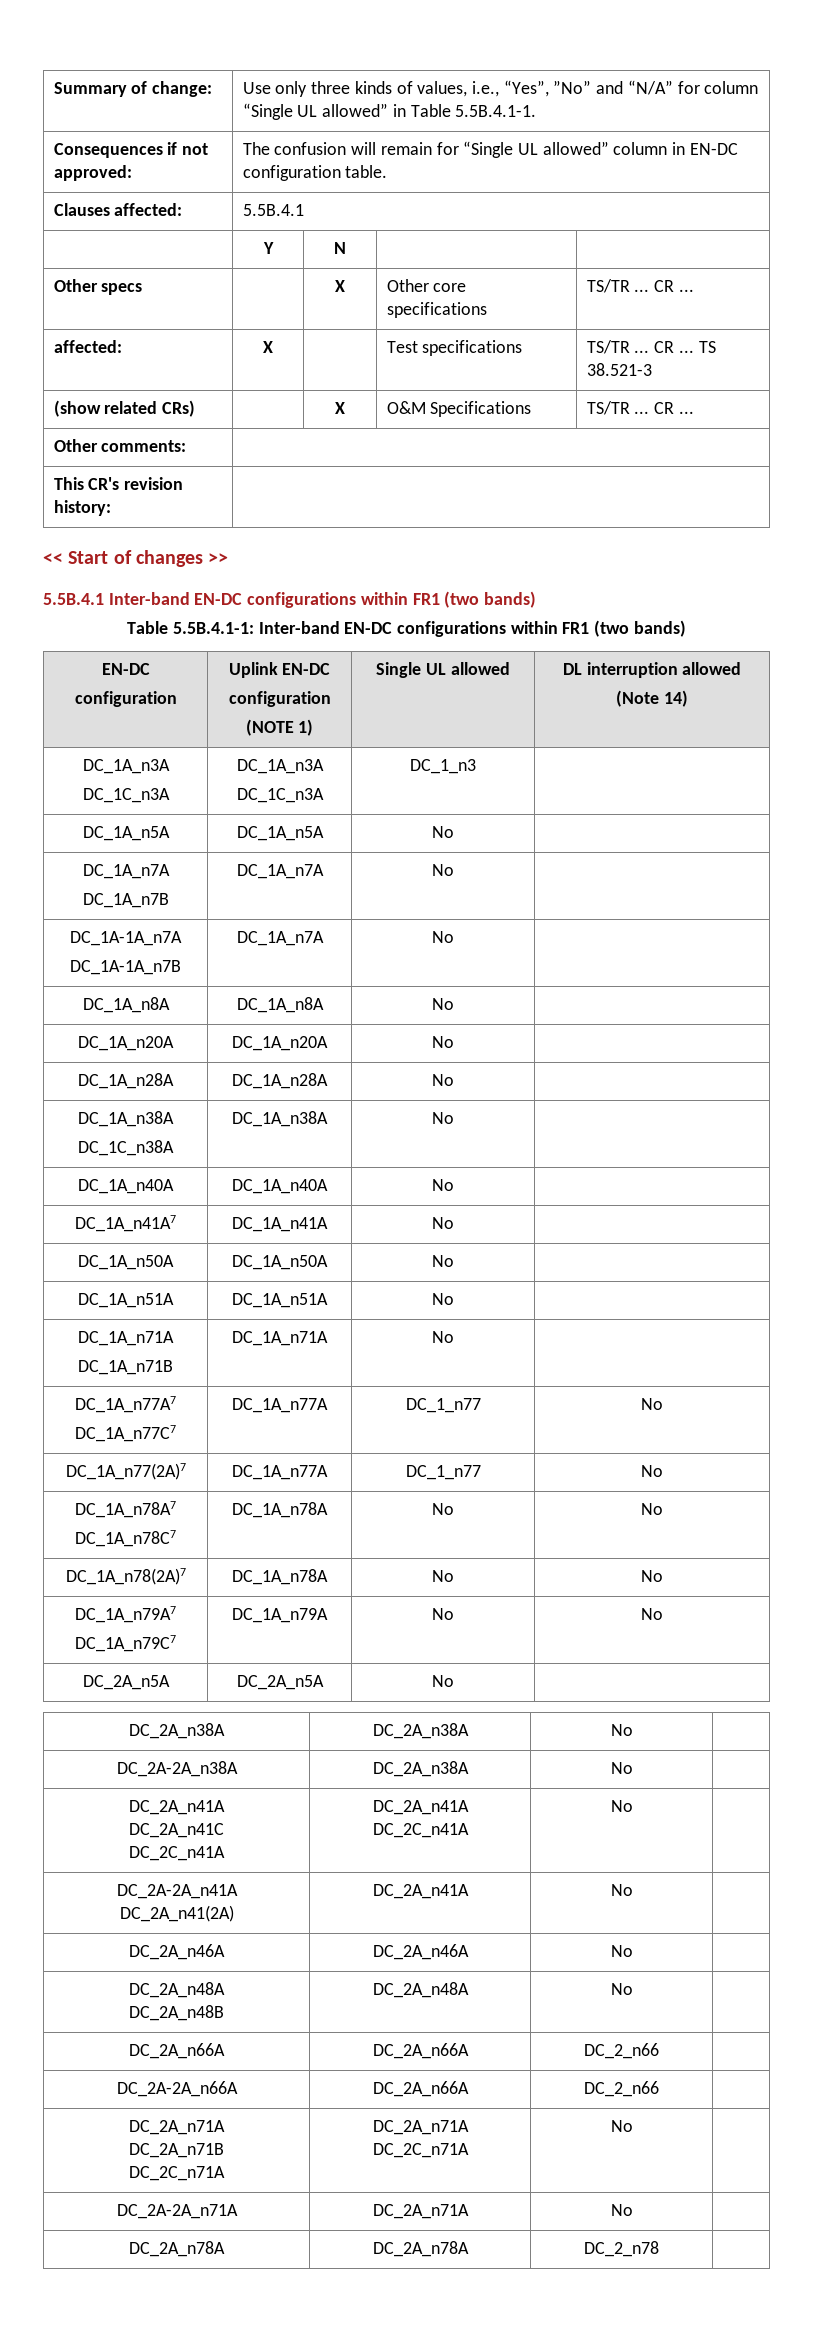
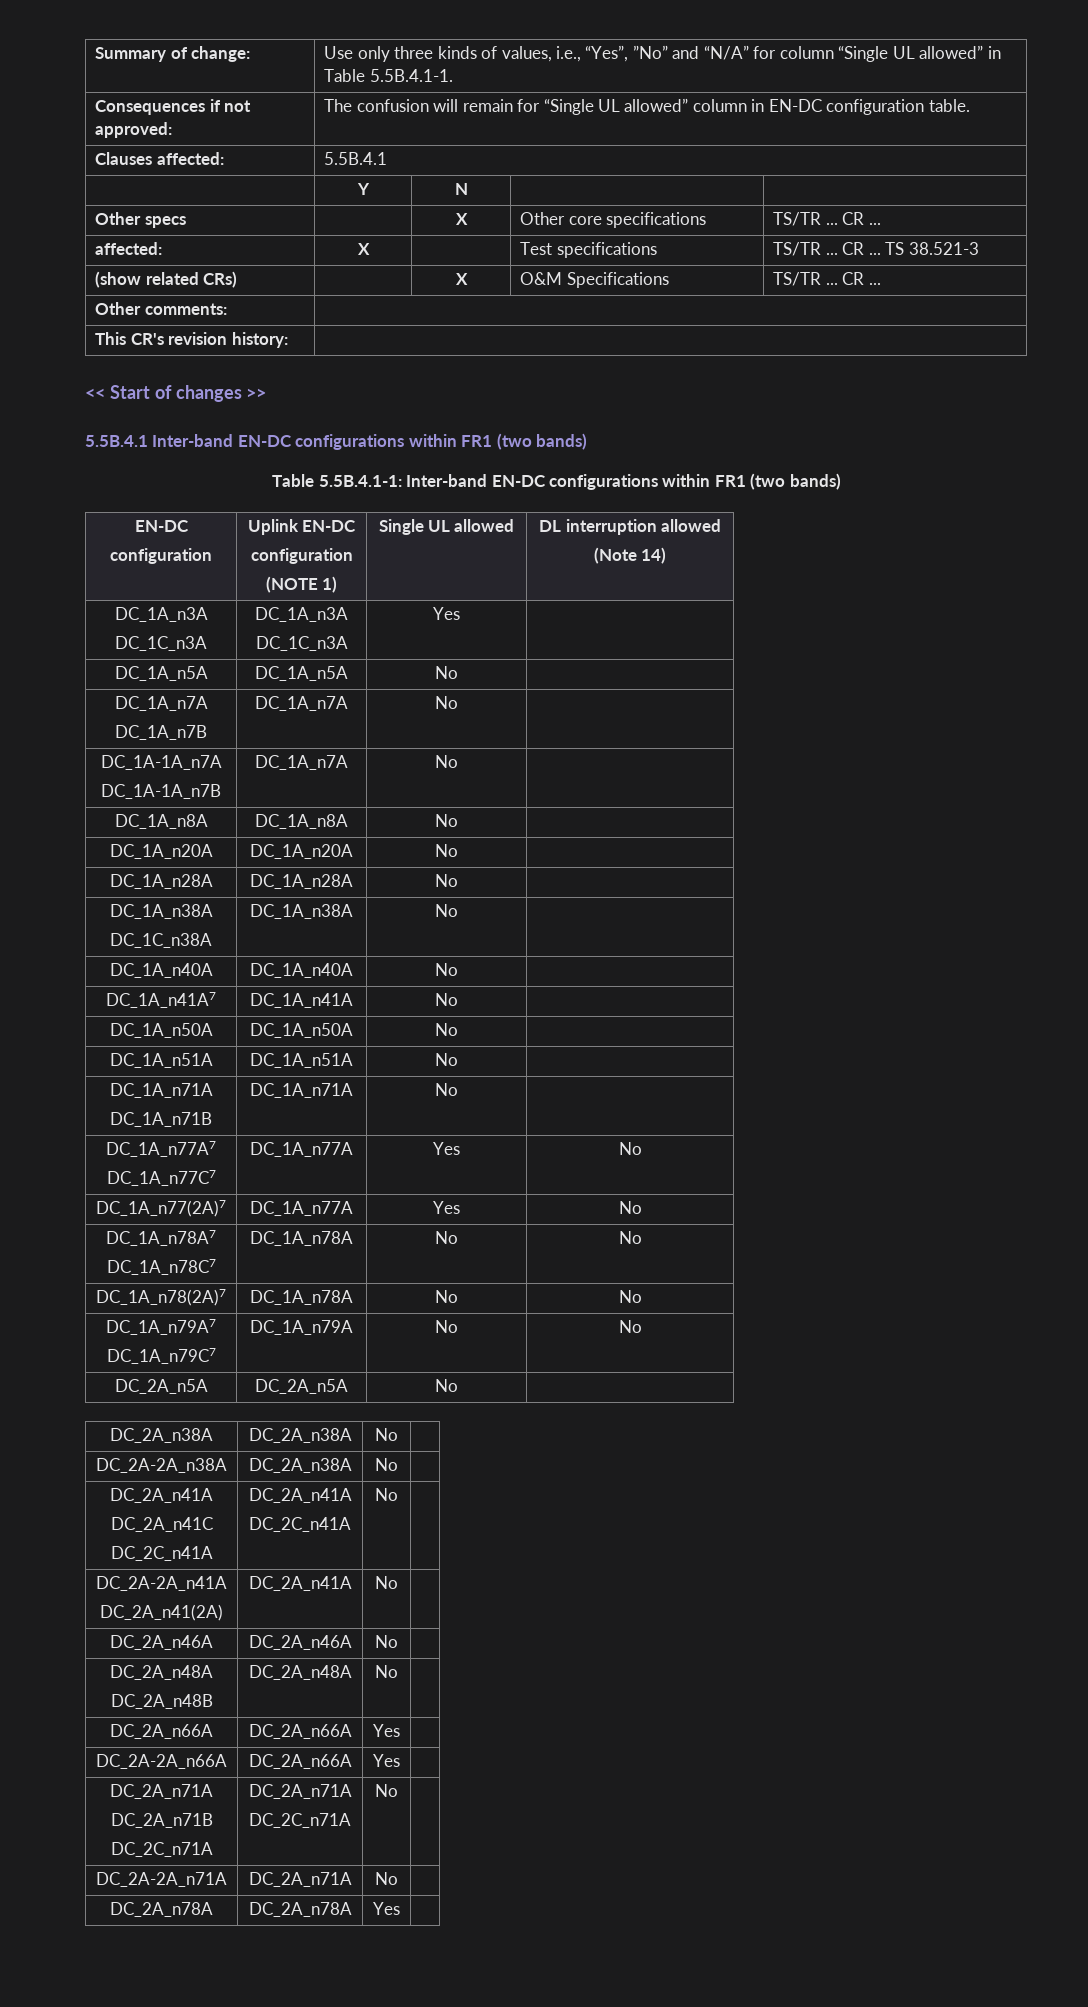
[410,759,476,774] DC_1_n3 -> [433,607,460,620] Yes
[405,1398,481,1413] DC_1_n77 -> [433,1142,460,1155] Yes
[405,1465,481,1480] DC_1_n77 -> [433,1201,460,1214] Yes
[584,2043,659,2059] DC_2_n66 -> [373,1724,400,1737] Yes
[584,2081,659,2097] DC_2_n66 -> [373,1754,400,1767] Yes
[584,2241,659,2257] DC_2_n78 -> [373,1902,400,1915] Yes

